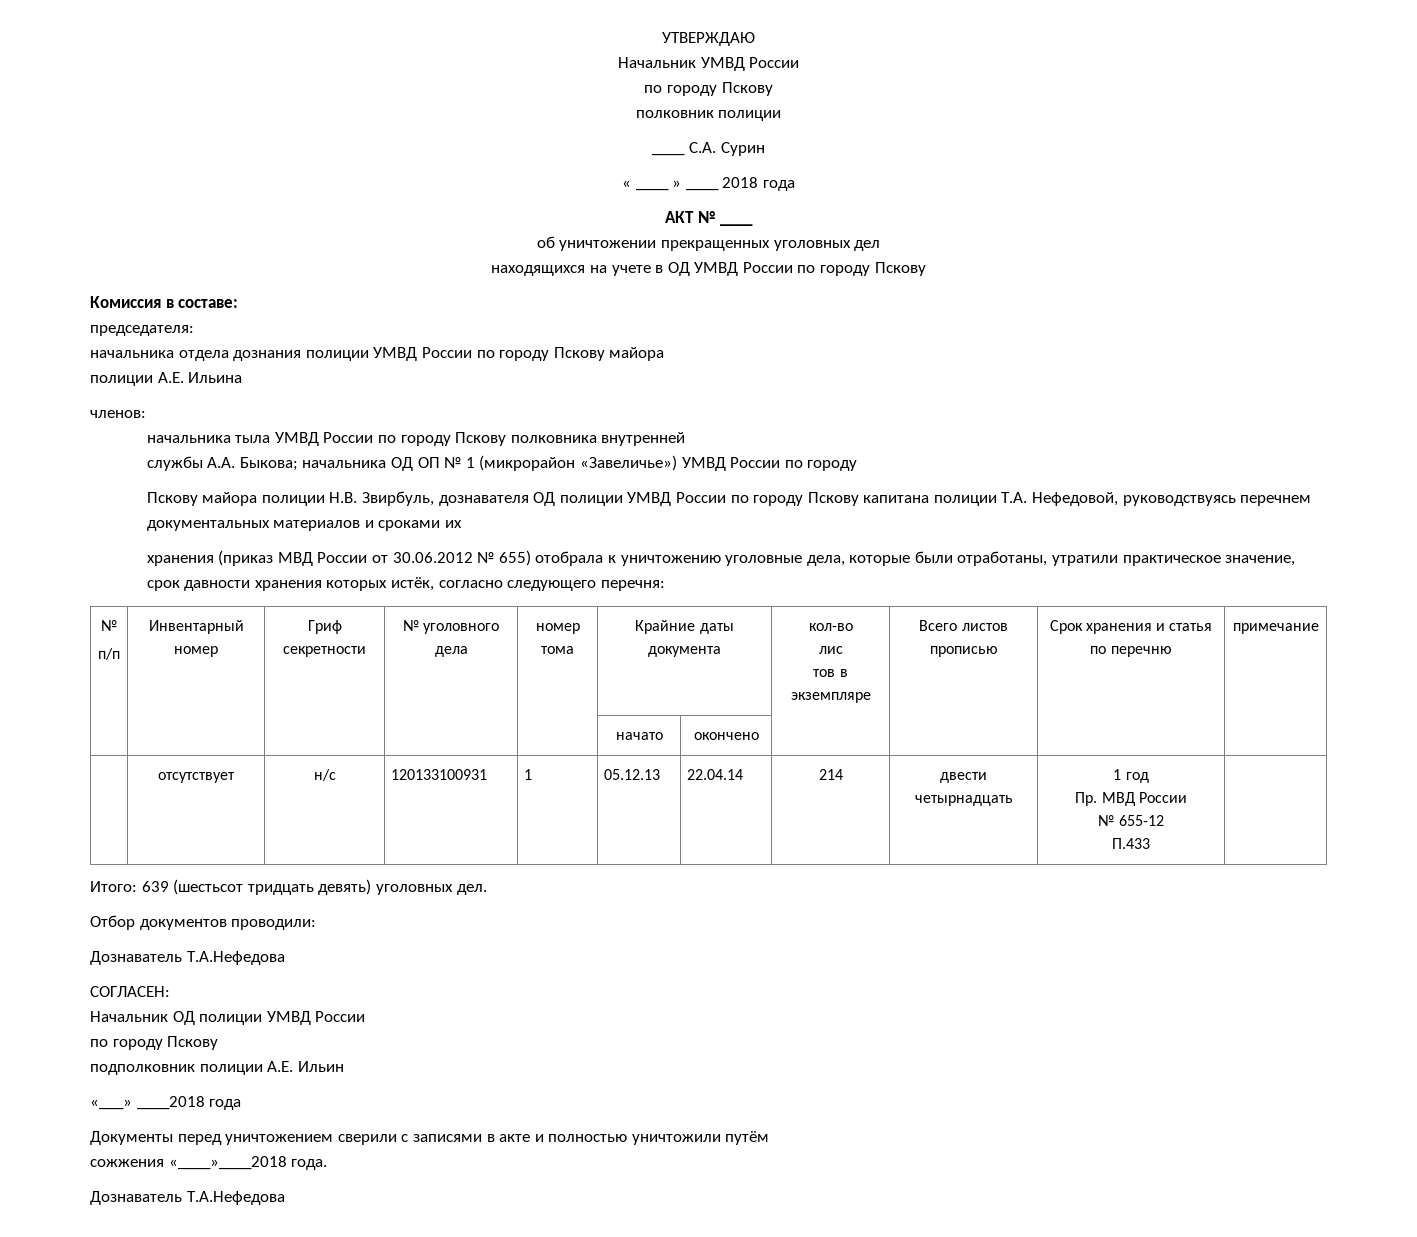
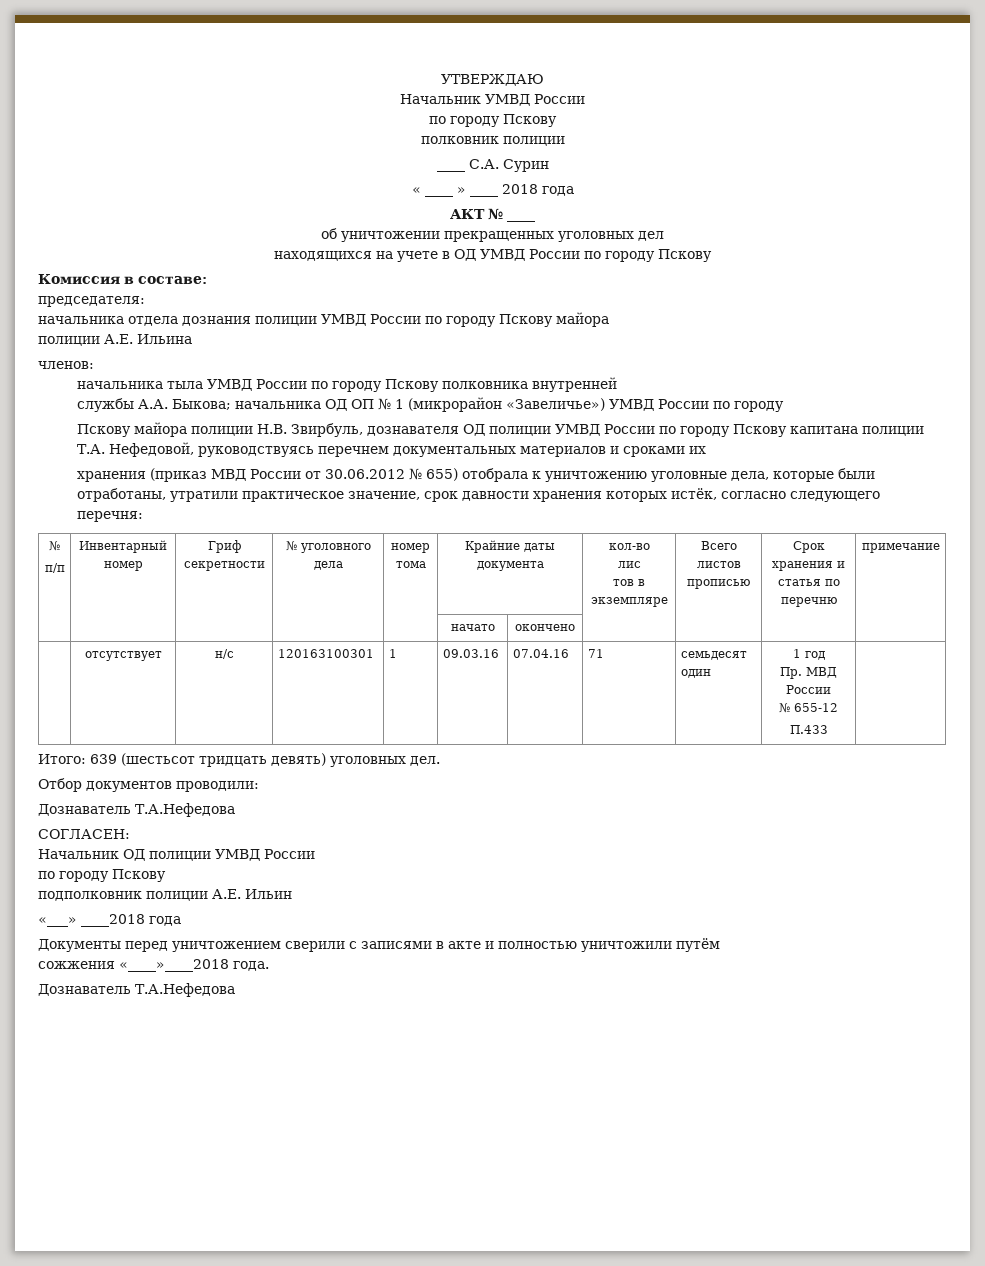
[391,769,488,780] [524,769,533,780] [604,769,661,780] [687,769,744,780] [818,769,843,780] [940,772,987,783] [914,795,1013,806] 120133100931 | 1 | 05.12.13 | 22.04.14 | 214 | двести четырнадцать -> [277,649,374,658] [388,649,397,658] [442,649,499,658] [512,649,569,658] [587,649,604,658] [680,651,747,660] [680,669,711,678] 120163100301 | 1 | 09.03.16 | 07.04.16 | 71 | семьдесят один

